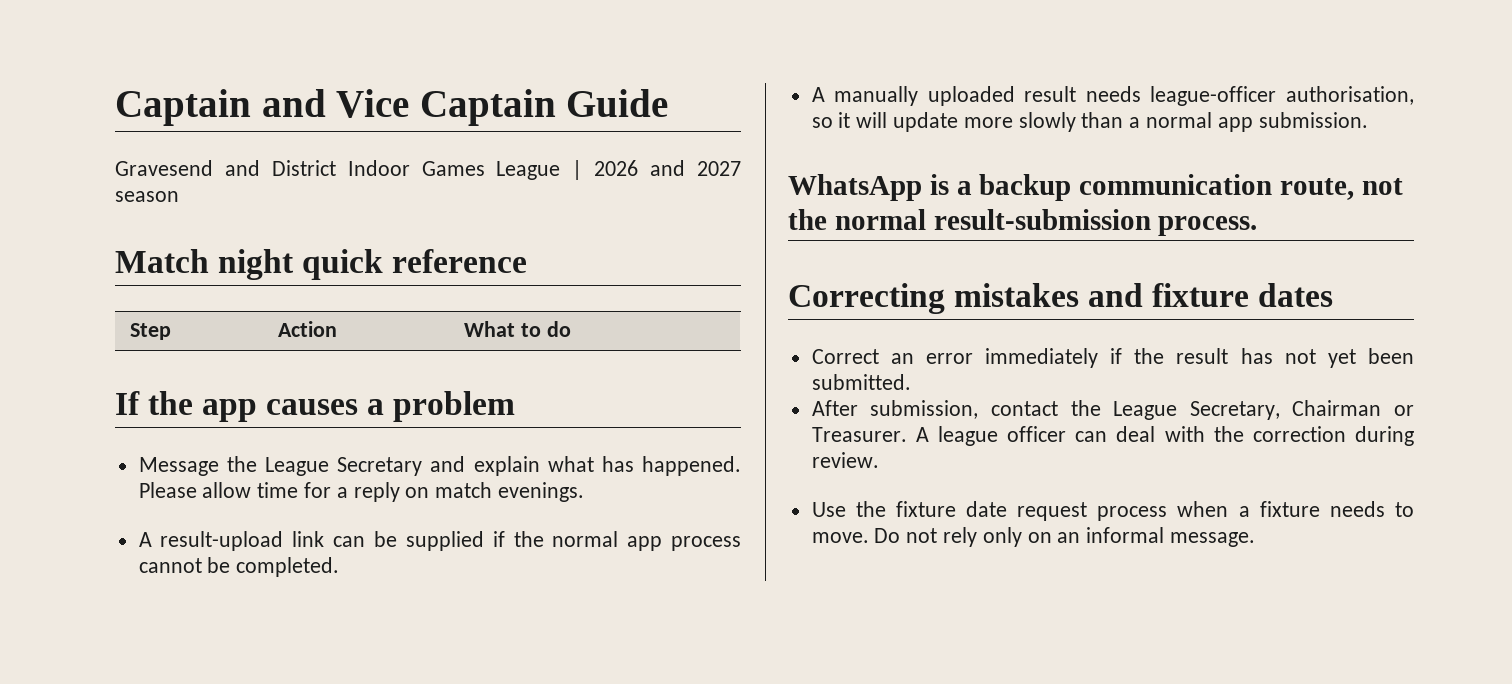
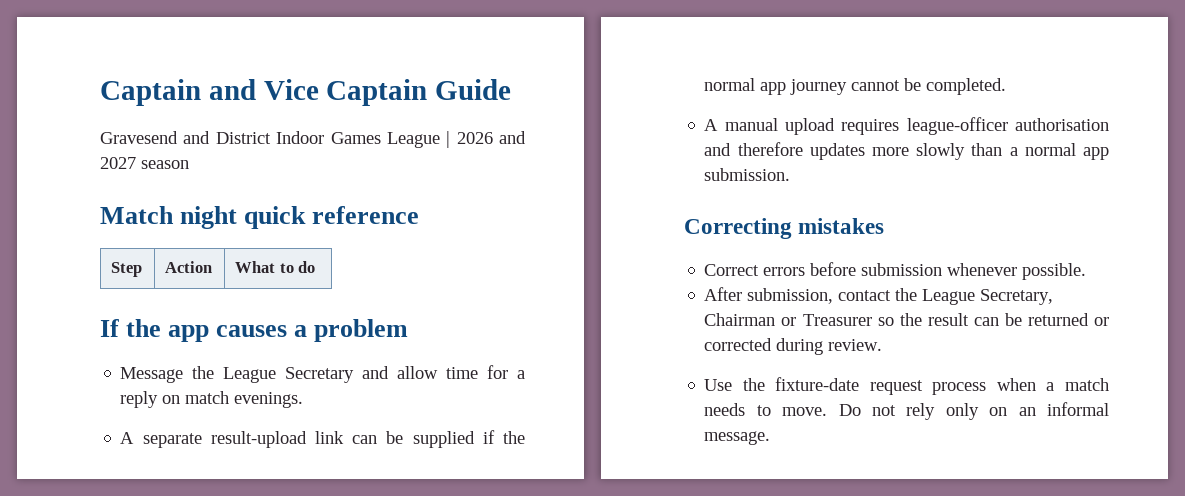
[473,456,741,476] [138,482,197,498] explain what has happened. Please -> (390, 372) none
(152, 539) none -> [142,433,202,448] separate
[671,536,741,551] process -> [790,79,848,95] journey
[834,86,1414,106] [811,112,959,132] manually uploaded result needs league-officer authorisation, so it will update -> [724,117,1109,135] [704,142,865,160] manual upload requires league-officer authorisation and therefore updates
[788,174,1403,201] [788,209,1258,236] [788,283,1334,314] [811,348,1414,368] [811,374,911,390] WhatsApp is a backup communication route, not the normal result-submission process. // Correcting mistakes and fixture dates // Correct an error immediately if the result has not yet been submitted. -> [684,218,885,239] [704,262,1087,280] Correcting mistakes // Correct errors before submission whenever possible.
[811,426,1346,446] Treasurer. A league officer can deal with the correction -> [802,313,1109,326] [704,338,773,351] Treasurer so the result can be returned or corrected
[895,501,1008,517] fixture date -> [775,377,860,391] fixture-date
[1259,501,1320,517] fixture -> [1065,378,1109,391] match

